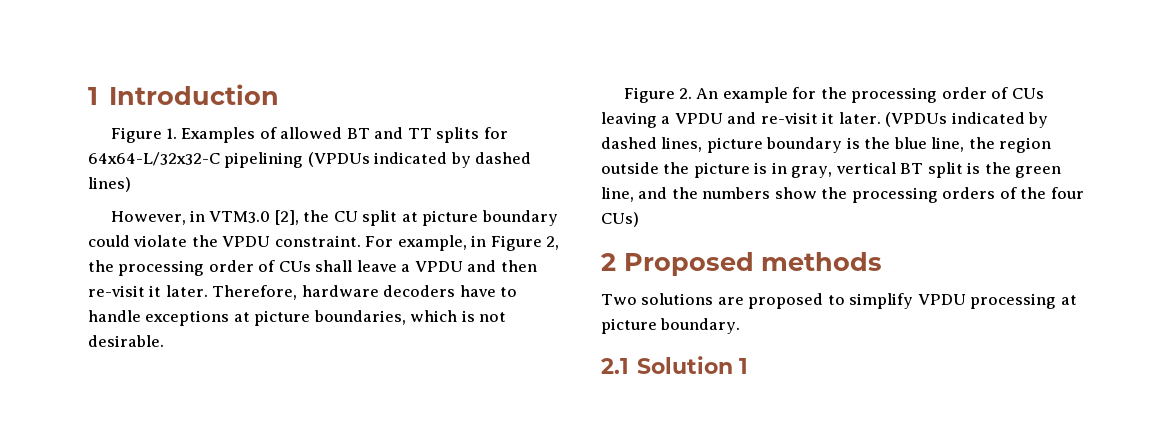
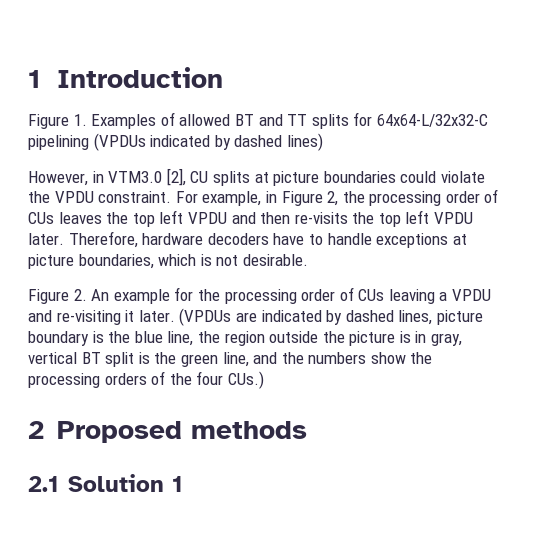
[303,210,558,226] the CU split at picture boundary -> [190,171,396,186] CU splits at picture boundaries
[315,260,537,272] [88,285,162,297] shall leave a VPDU and then re-visit it -> [58,210,474,227] leaves the top left VPDU and then re-visits the top left VPDU
[760,112,818,124] re-visit -> [56,310,121,325] re-visiting
(948, 119) none -> [235,312,257,322] are
[601,212,639,227] CUs) -> [227,371,264,389] CUs.)
[601,293,1077,309] [601,318,741,334] // Two solutions are proposed to simplify VPDU processing at picture boundary. -> (307, 430) none

